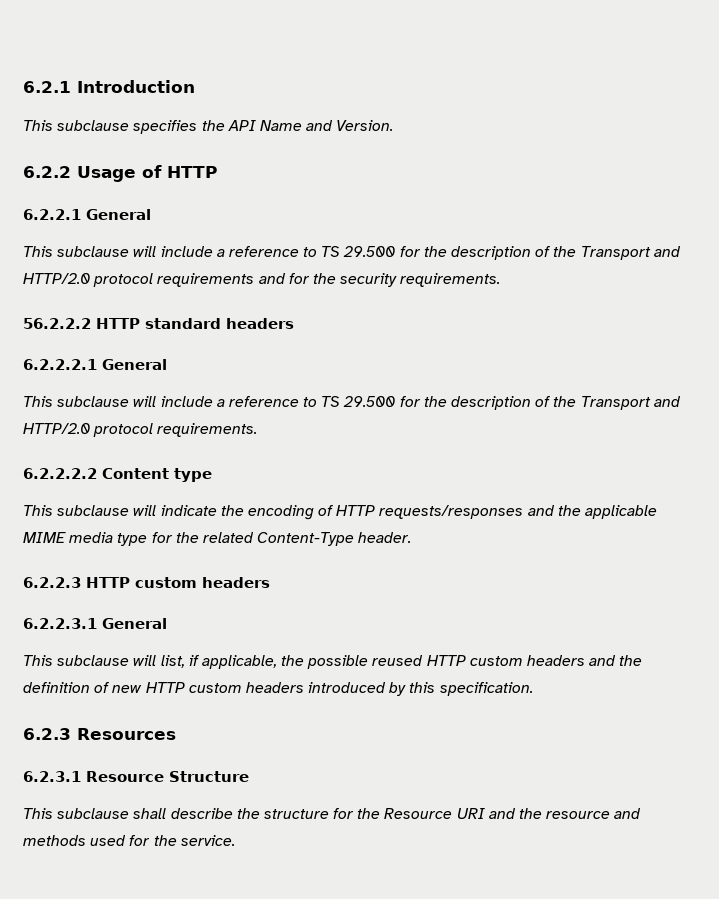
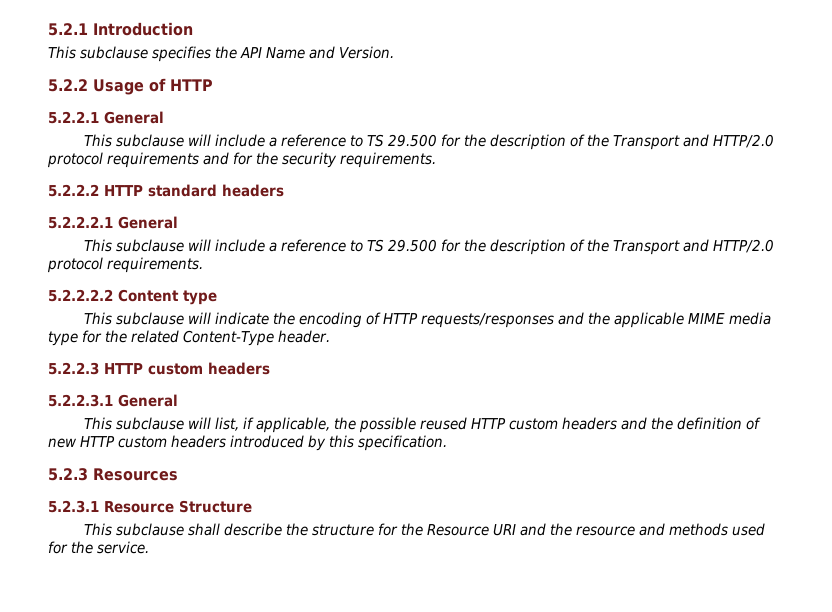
[23,81,71,93] 6.2.1 -> [48,23,88,36] 5.2.1
[23,166,71,178] 6.2.2 -> [48,79,88,92] 5.2.2
[23,209,81,220] 6.2.2.1 -> [48,111,99,124] 5.2.2.1
[23,318,91,329] 56.2.2.2 -> [48,184,99,197] 5.2.2.2
[23,359,97,370] 6.2.2.2.1 -> [48,216,113,229] 5.2.2.2.1
[23,468,97,479] 6.2.2.2.2 -> [48,289,113,302] 5.2.2.2.2
[23,577,81,588] 6.2.2.3 -> [48,362,99,375] 5.2.2.3
[23,618,97,629] 6.2.2.3.1 -> [48,394,113,407] 5.2.2.3.1
[23,728,71,740] 6.2.3 -> [48,468,88,481] 5.2.3
[23,771,81,782] 6.2.3.1 -> [48,500,99,513] 5.2.3.1

